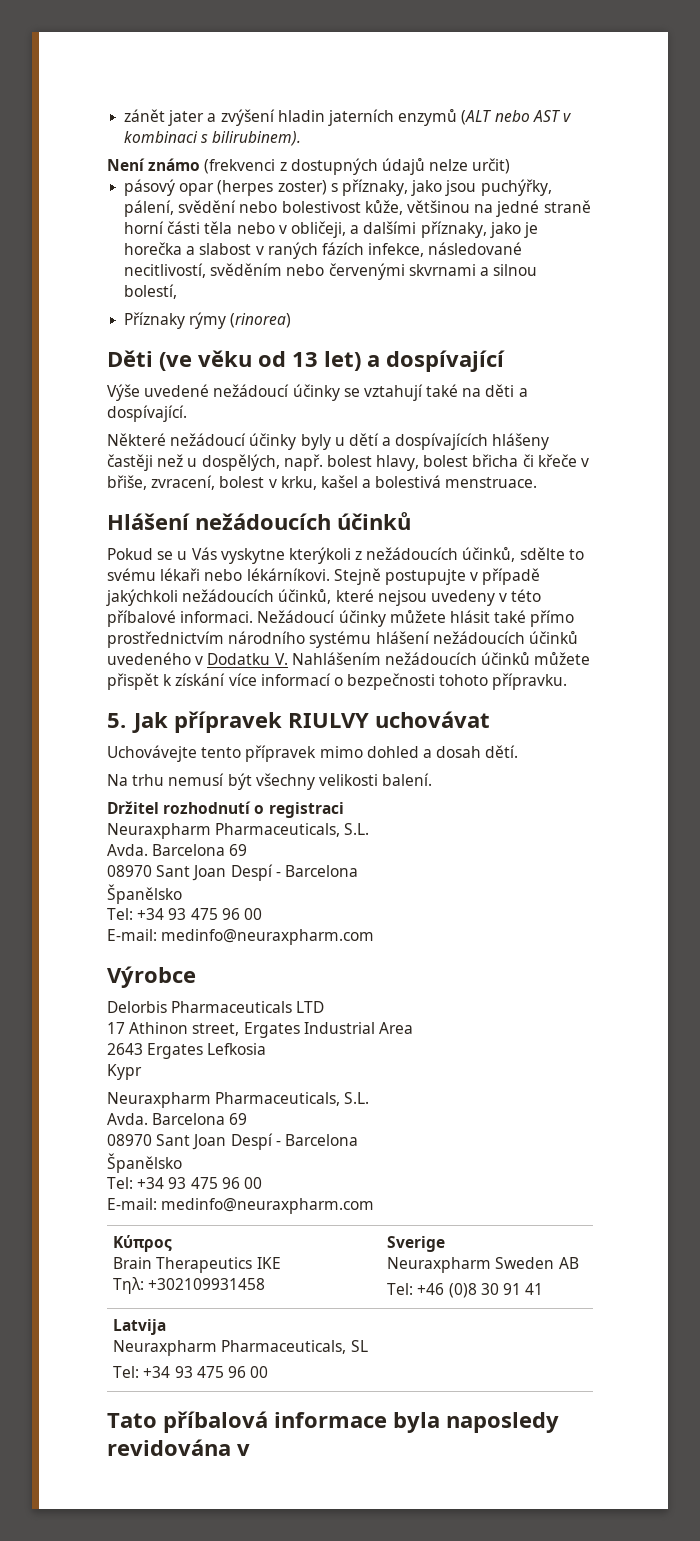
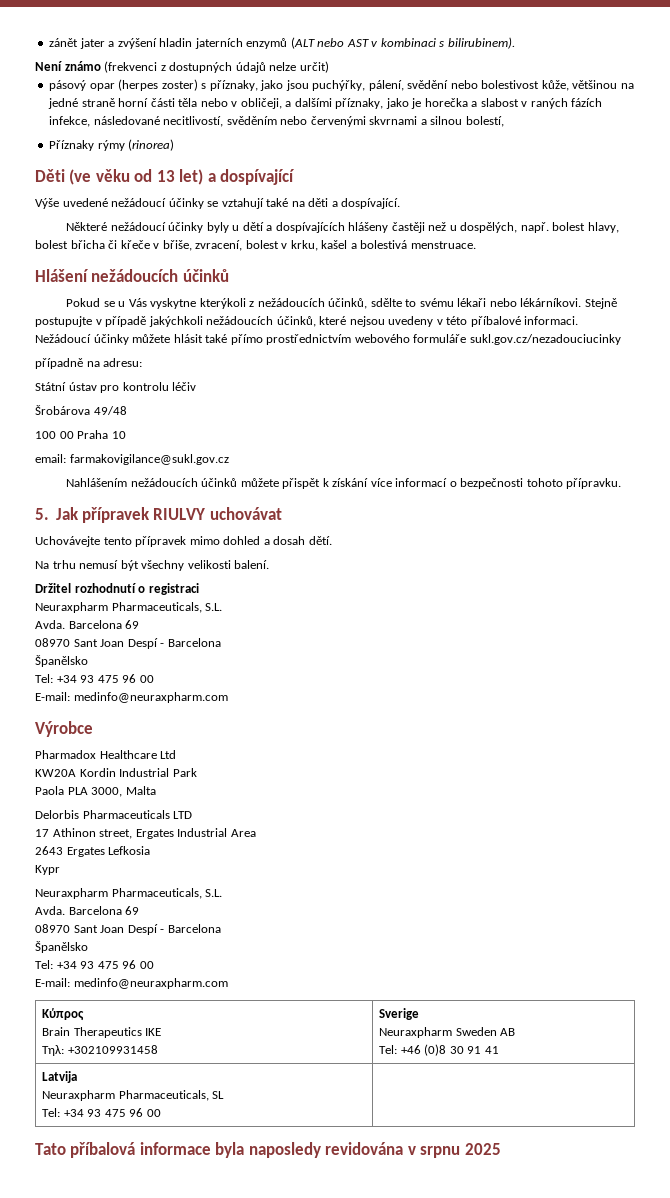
[228,631,578,648] [107,652,288,665] národního systému hlášení nežádoucích účinků uvedeného v Dodatku V. -> [354,334,621,345] [35,358,143,369] [35,382,197,393] [35,405,127,415] [35,430,126,439] [35,454,229,465] webového formuláře sukl.gov.cz/nezadouciucinky // případně na adresu: // Státní ústav pro kontrolu léčiv // Šrobárova 49/48 // 100 00 Praha 10 // email: farmakovigilance@sukl.gov.cz //
(196, 977) none -> [35,750,177,759] [35,768,197,777] [35,786,156,797] // Pharmadox Healthcare Ltd // KW20A Kordin Industrial Park // Paola PLA 3000, Malta
(250, 1450) none -> [420,1143,501,1158] srpnu 2025

